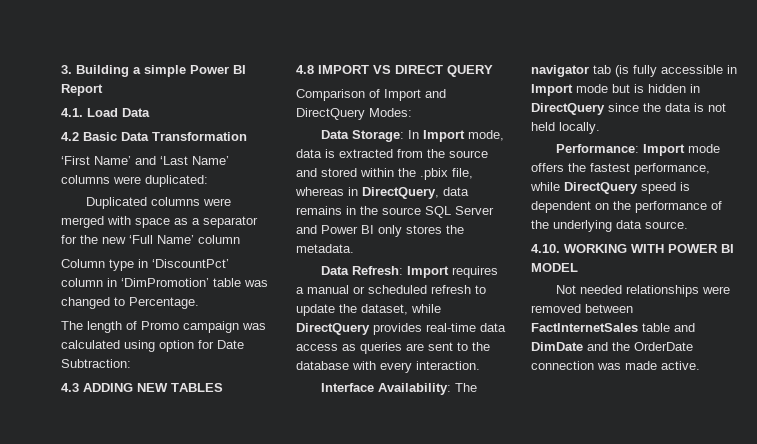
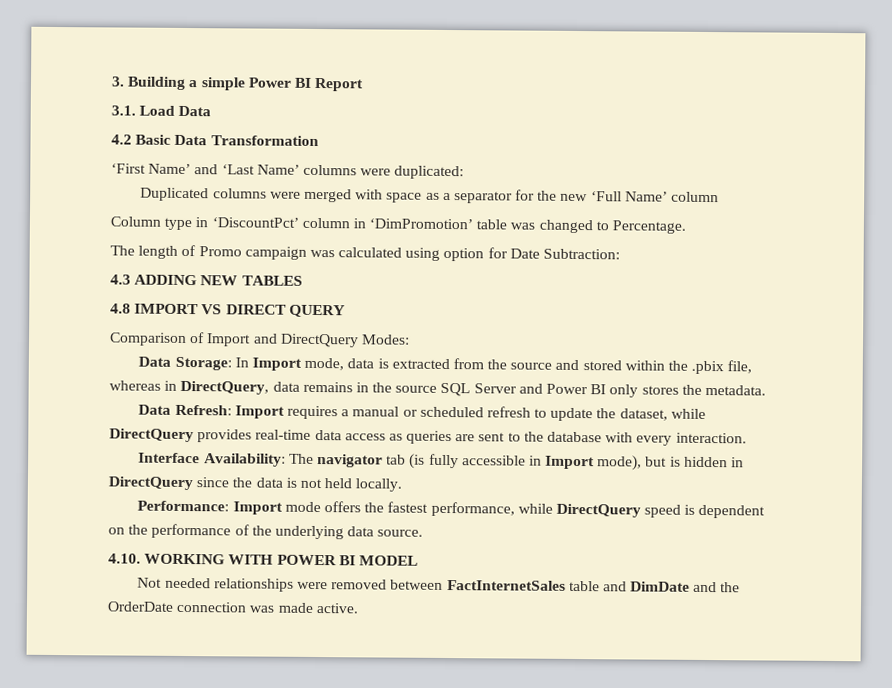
[61,108,83,117] 4.1. -> [111,105,136,116] 3.1.
[576,84,608,93] mode -> [597,455,643,471] mode),

